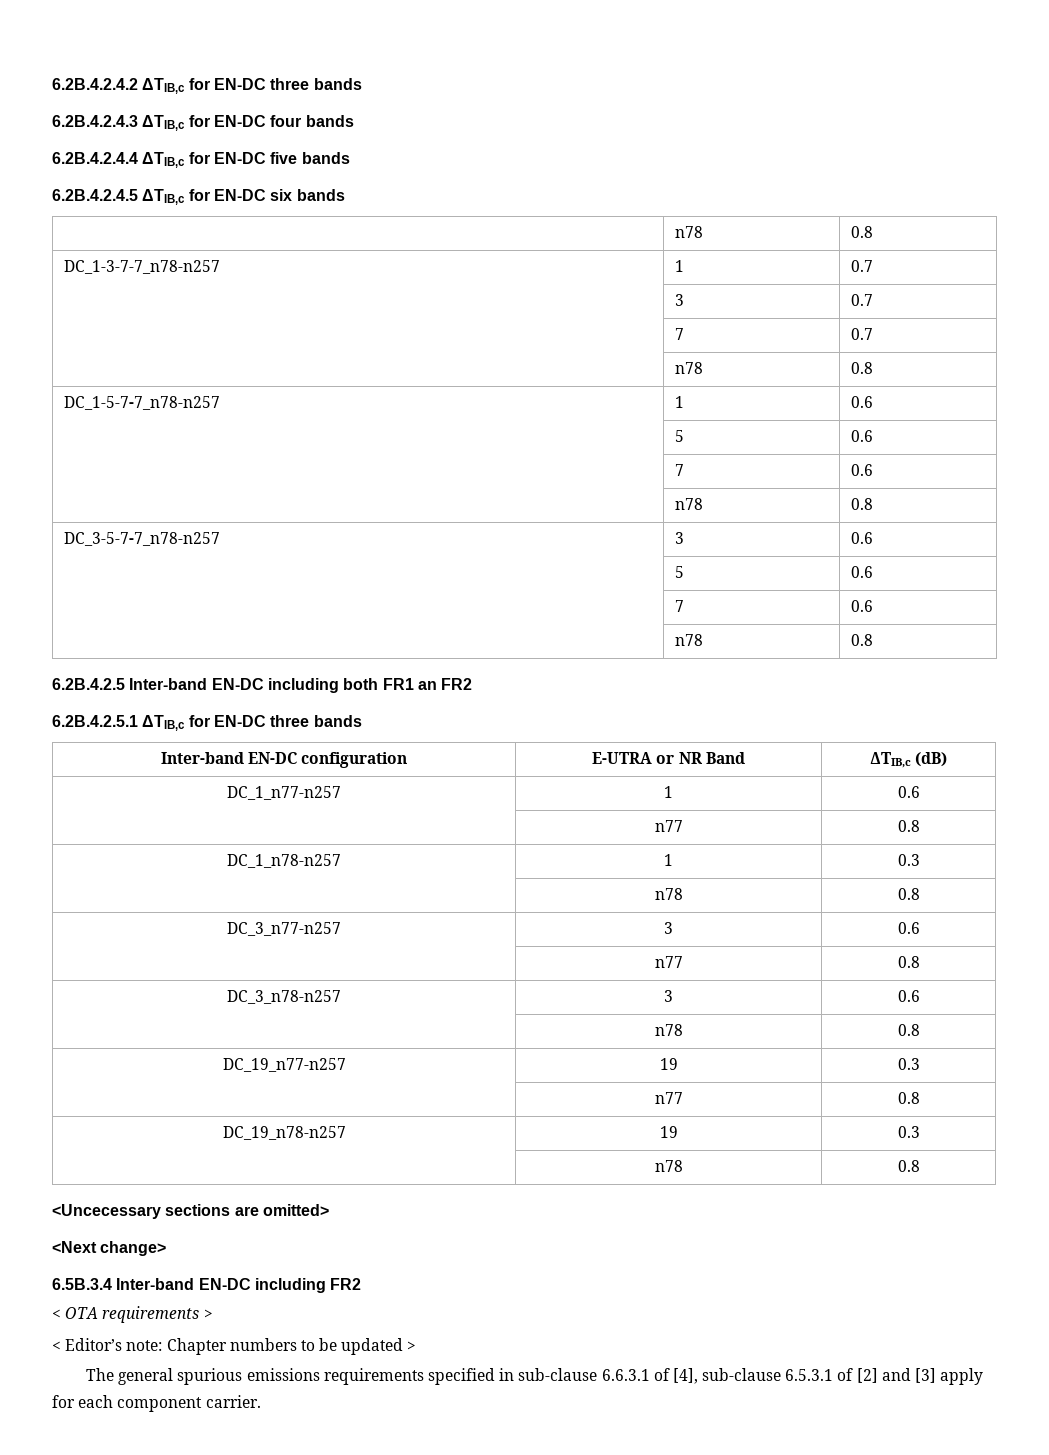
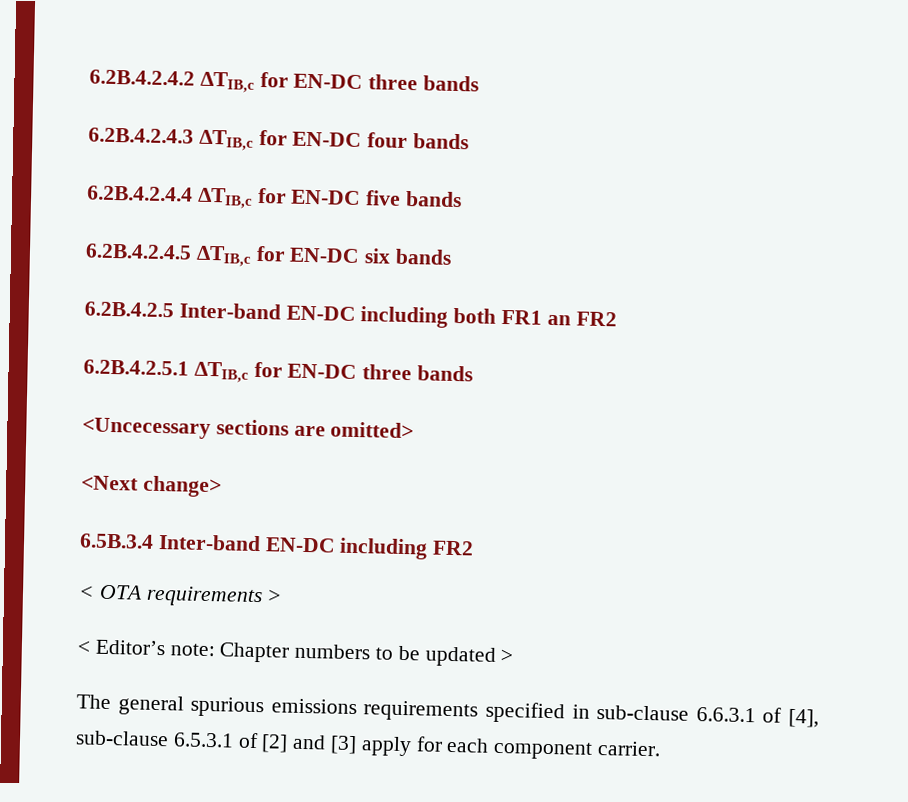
[674,226,703,238] [850,226,873,238] [63,260,220,274] [674,260,684,272] [850,260,873,272] [674,294,684,306] [850,294,873,306] [674,328,684,340] [850,328,873,340] [674,362,703,374] [850,362,873,374] [63,396,220,410] [674,396,684,408] [850,396,873,408] [674,430,684,442] [850,430,873,442] [674,464,684,476] [850,464,873,476] [674,498,703,510] [850,498,873,510] [63,532,220,546] [674,532,684,544] [850,532,873,544] [674,566,684,578] [850,566,873,578] [674,600,684,612] [850,600,873,612] [674,634,703,646] [850,634,873,646] // | n78 | 0.8 // DC_1-3-7-7_n78-n257 | 1 | 0.7 // | 3 | 0.7 // | 7 | 0.7 // | n78 | 0.8 // DC_1-5-7-7_n78-n257 | 1 | 0.6 // | 5 | 0.6 // | 7 | 0.6 // | n78 | 0.8 // DC_3-5-7-7_n78-n257 | 3 | 0.6 // | 5 | 0.6 // | 7 | 0.6 // | n78 | 0.8 -> (453, 256) none
[160,752,408,768] [592,752,745,764] [869,752,948,768] [227,786,341,800] [663,786,673,798] [897,786,920,798] [654,820,683,832] [897,820,920,832] [227,854,341,868] [663,854,673,866] [897,854,920,866] [654,888,683,900] [897,888,920,900] [227,922,341,936] [663,922,673,934] [897,922,920,934] [654,956,683,968] [897,956,920,968] [227,990,341,1004] [663,990,673,1002] [897,990,920,1002] [654,1024,683,1036] [897,1024,920,1036] [222,1058,346,1072] [659,1058,678,1070] [897,1058,920,1070] [654,1092,683,1104] [897,1092,920,1104] [222,1126,346,1140] [659,1126,678,1138] [897,1126,920,1138] [654,1160,683,1172] [897,1160,920,1172] // Inter-band EN-DC configuration | E-UTRA or NR Band | ΔTIB,c (dB) // DC_1_n77-n257 | 1 | 0.6 // | n77 | 0.8 // DC_1_n78-n257 | 1 | 0.3 // | n78 | 0.8 // DC_3_n77-n257 | 3 | 0.6 // | n77 | 0.8 // DC_3_n78-n257 | 3 | 0.6 // | n78 | 0.8 // DC_19_n77-n257 | 19 | 0.3 // | n77 | 0.8 // DC_19_n78-n257 | 19 | 0.3 // | n78 | 0.8 -> (474, 373) none

